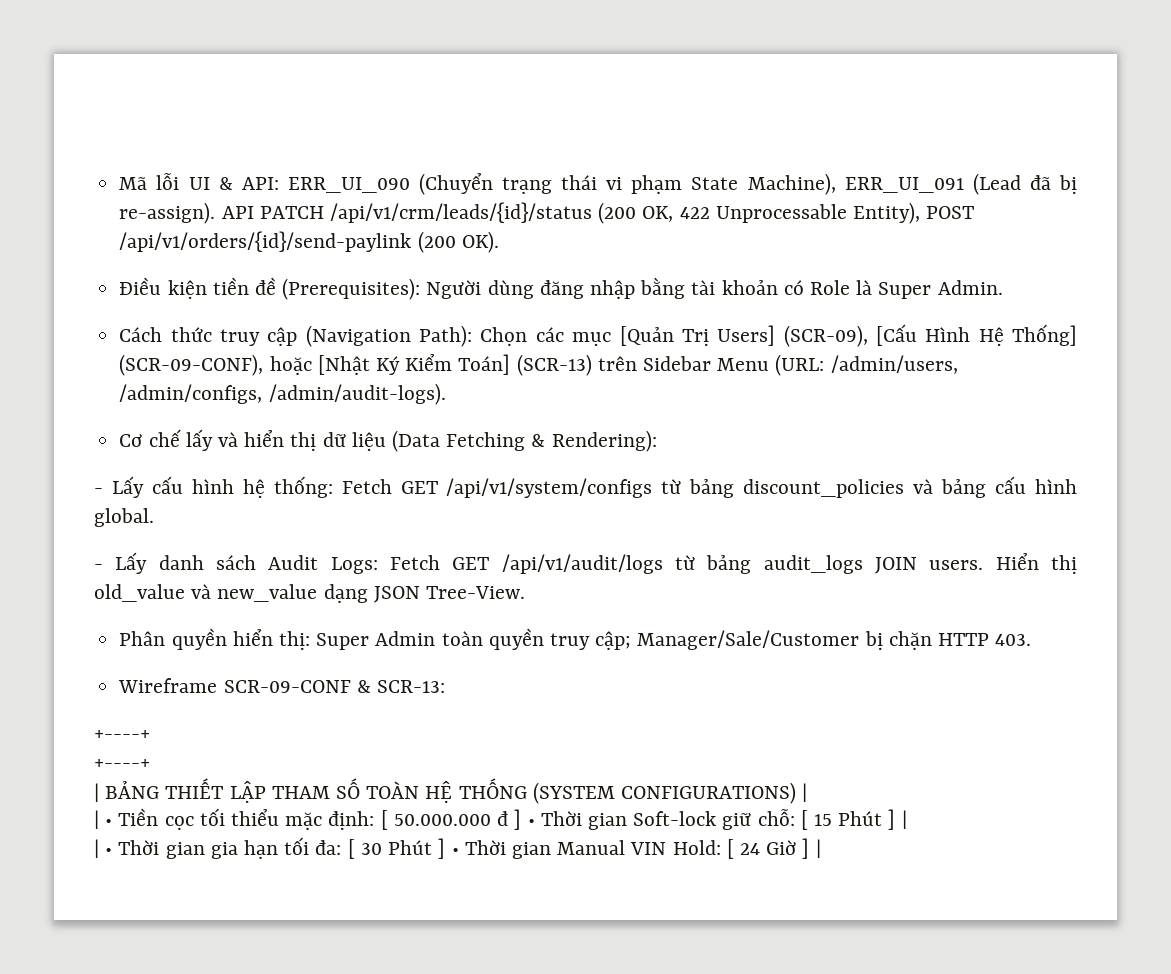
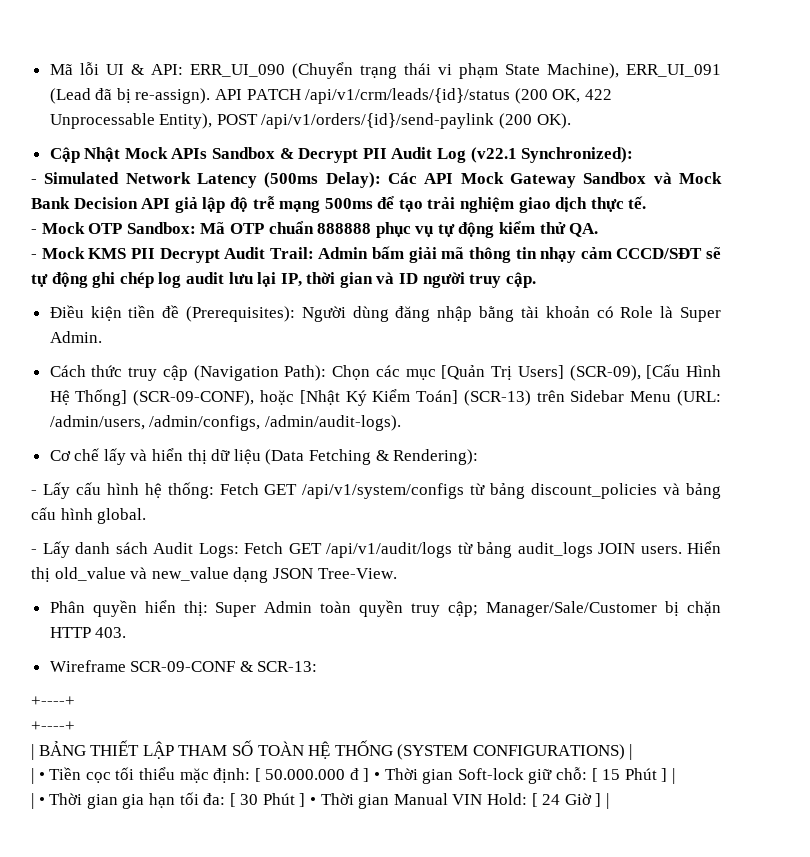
(499, 242) none -> [49,147,634,163] [31,172,723,188] [31,196,647,213] [31,221,599,238] [31,246,721,263] [31,272,536,288] // Cập Nhật Mock APIs Sandbox & Decrypt PII Audit Log (v22.1 Synchronized): // - Simulated Network Latency (500ms Delay): Các API Mock Gateway Sandbox và Mock Bank Decision API giả lập độ trễ mạng 500ms để tạo trải nghiệm giao dịch thực tế. // - Mock OTP Sandbox: Mã OTP chuẩn 888888 phục vụ tự động kiểm thử QA. // - Mock KMS PII Decrypt Audit Trail: Admin bấm giải mã thông tin nhạy cảm CCCD/SĐT sẽ tự động ghi chép log audit lưu lại IP, thời gian và ID người truy cập.

